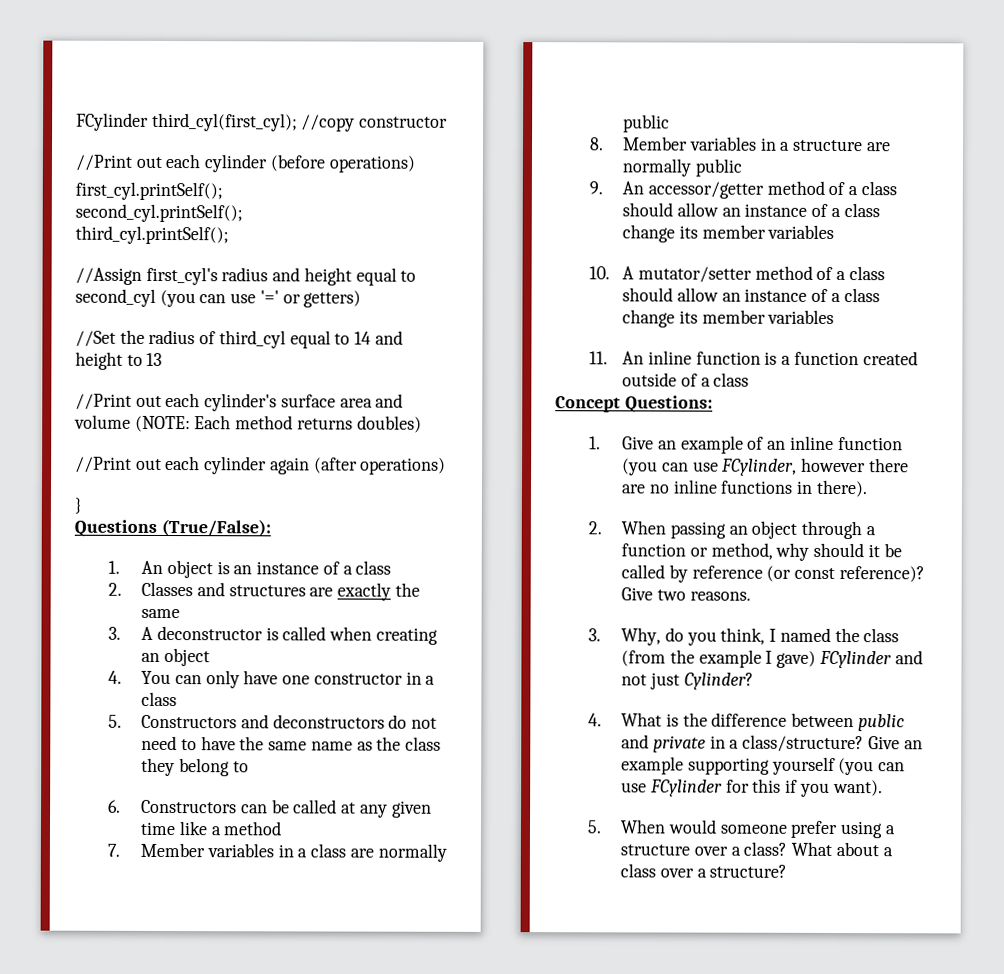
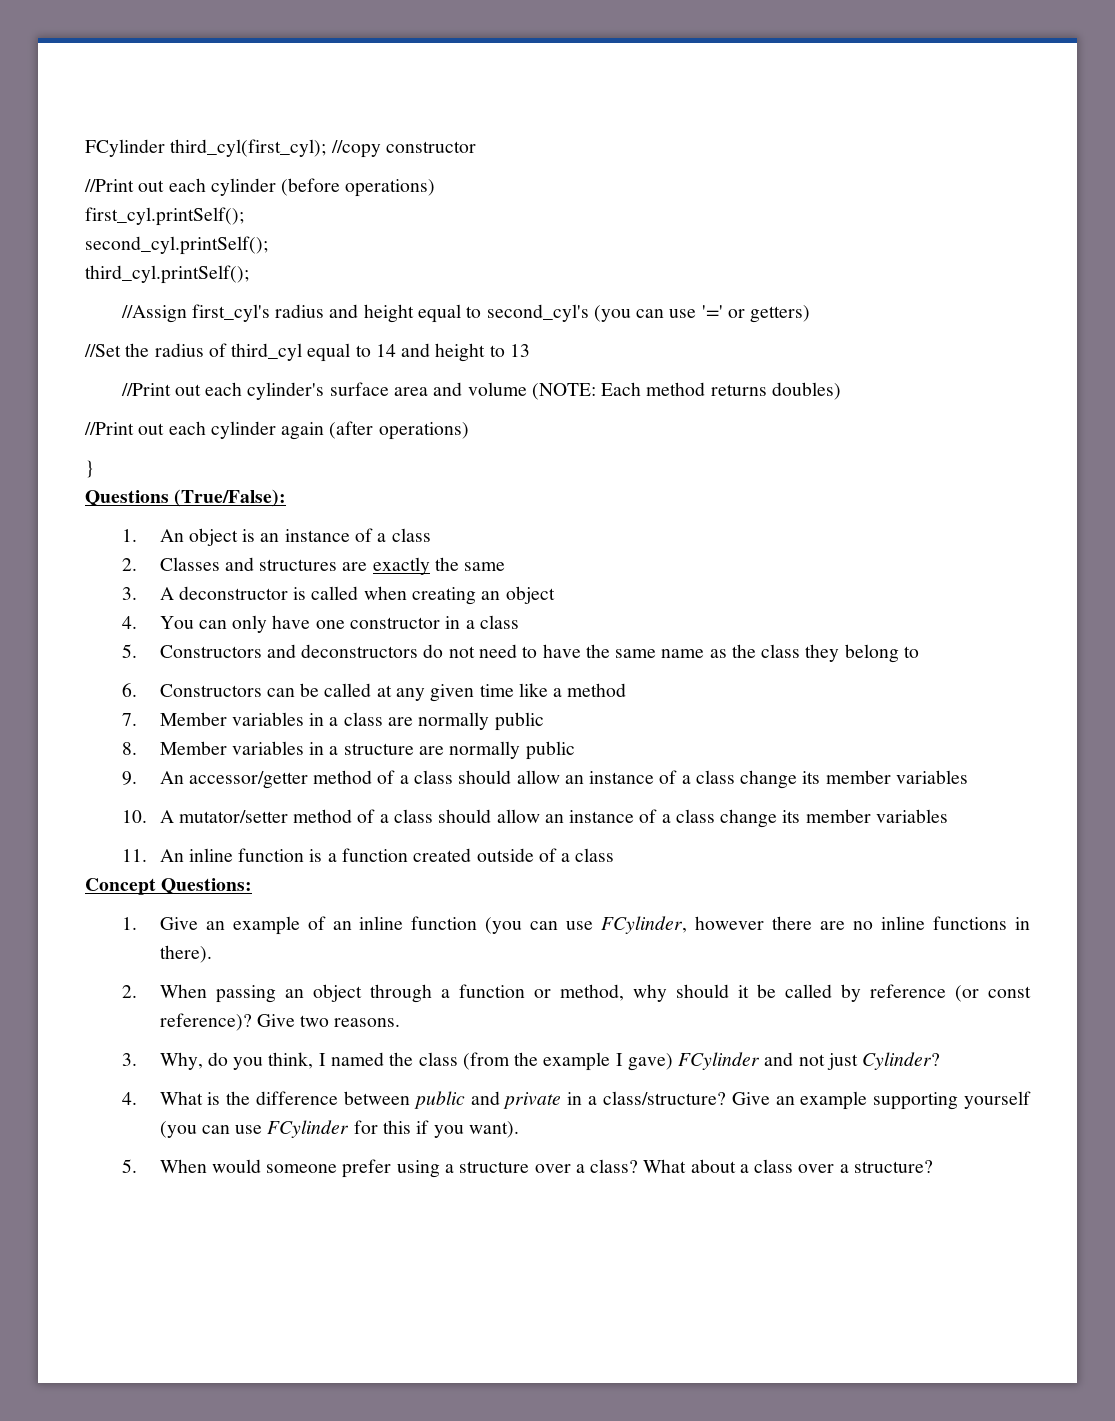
[75,288,156,307] second_cyl -> [486,304,589,322] second_cyl's

